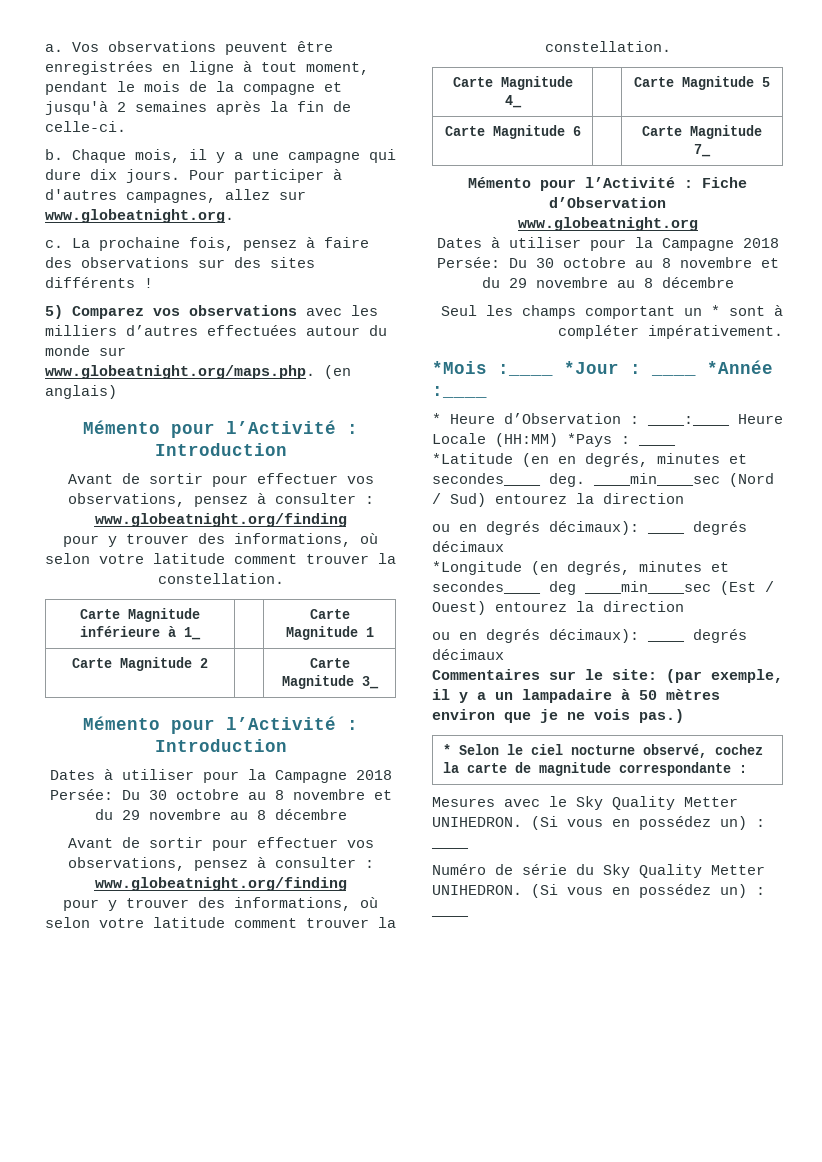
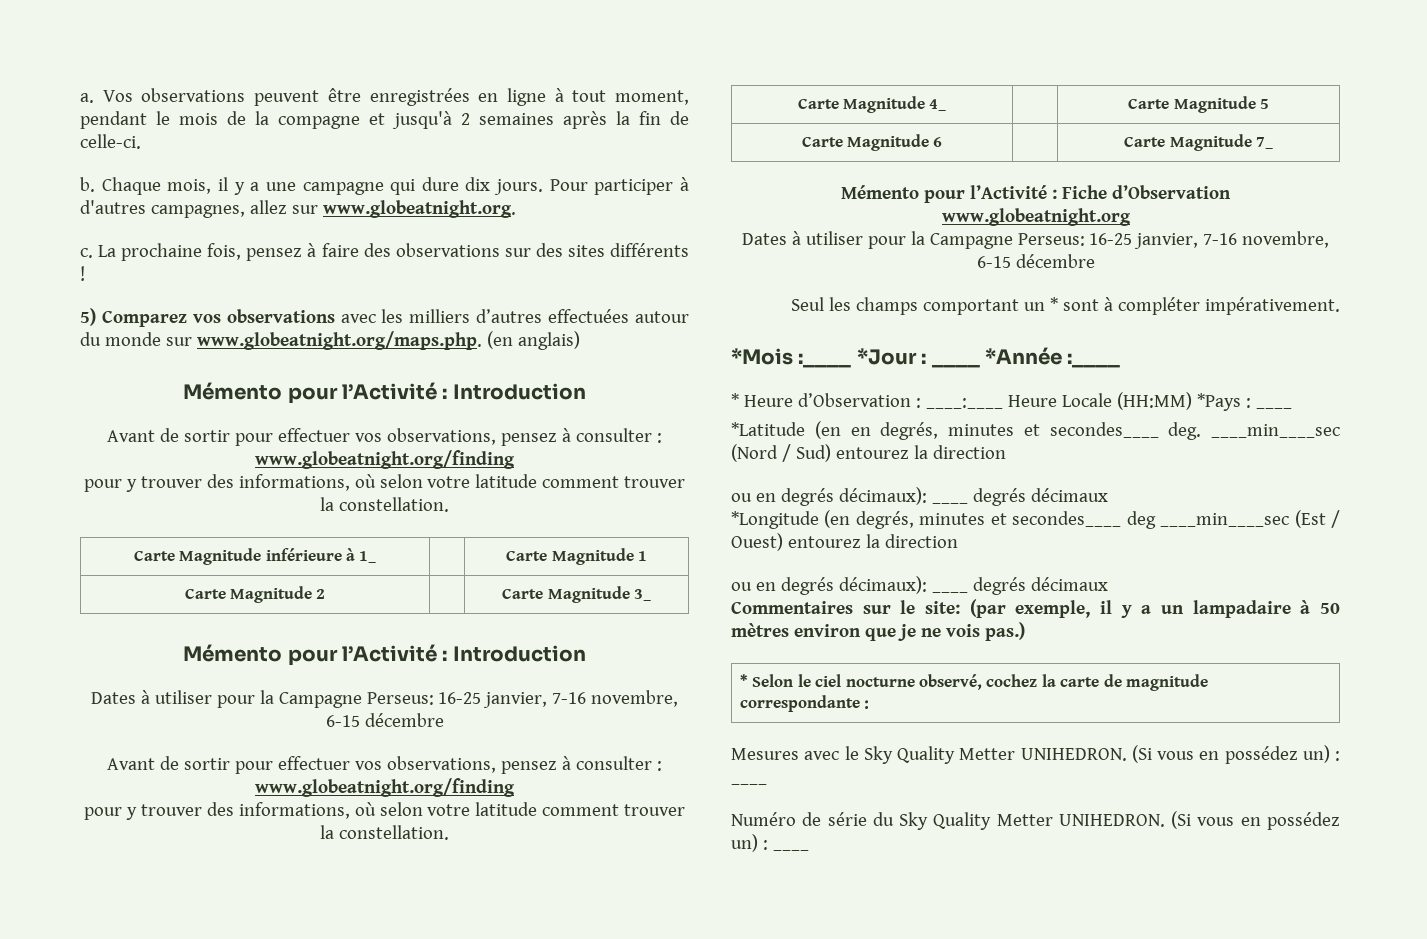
[355,770,392,780] [49,789,392,800] [94,809,266,820] 2018 Persée: Du 30 octobre au 8 novembre et du 29 novembre au 8 -> [366,690,679,708] [325,715,360,727] Perseus: 16-25 janvier, 7-16 novembre, 6-15
[742,238,779,248] [436,257,779,268] [481,277,653,288] 2018 Persée: Du 30 octobre au 8 novembre et du 29 novembre au 8 -> [1017,231,1330,249] [976,256,1011,268] Perseus: 16-25 janvier, 7-16 novembre, 6-15

